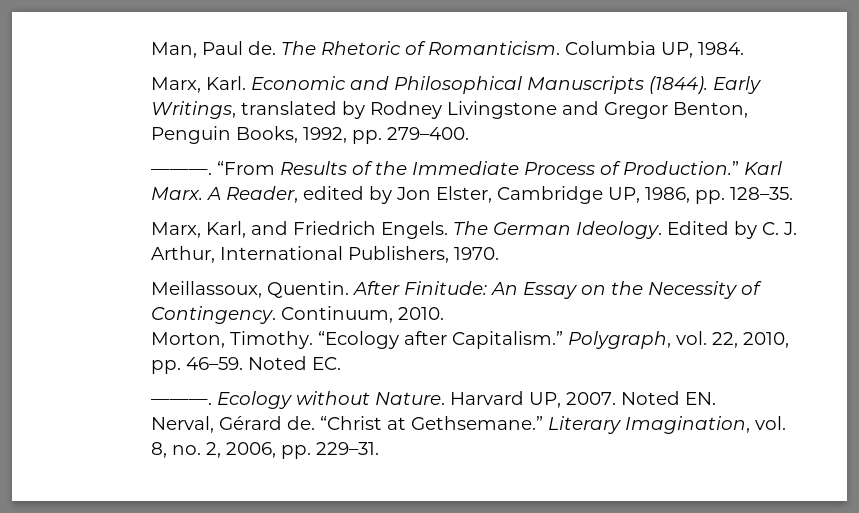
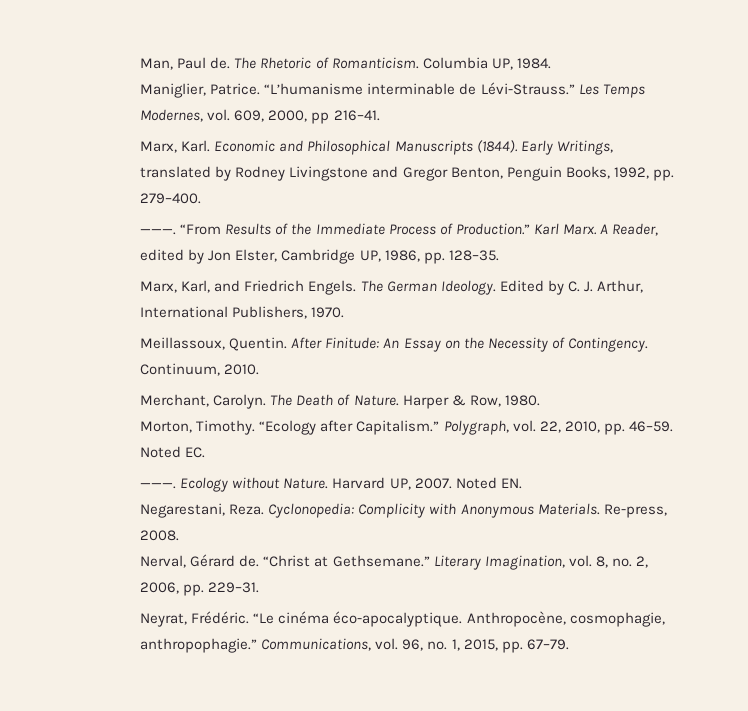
(744, 48) none -> [140,82,645,98] [140,109,380,124] // Maniglier, Patrice. “L’humanisme interminable de Lévi-Strauss.” Les Temps Modernes, vol. 609, 2000, pp 216–41.
(444, 313) none -> [140,394,540,409] // Merchant, Carolyn. The Death of Nature. Harper & Row, 1980.
(716, 398) none -> [140,503,667,518] [140,530,180,541] // Negarestani, Reza. Cyclonopedia: Complicity with Anonymous Materials. Re-press, 2008.
(379, 448) none -> [140,611,665,627] [140,638,569,653] // Neyrat, Frédéric. “Le cinéma éco-apocalyptique. Anthropocène, cosmophagie, anthropophagie.” Communications, vol. 96, no. 1, 2015, pp. 67–79.

